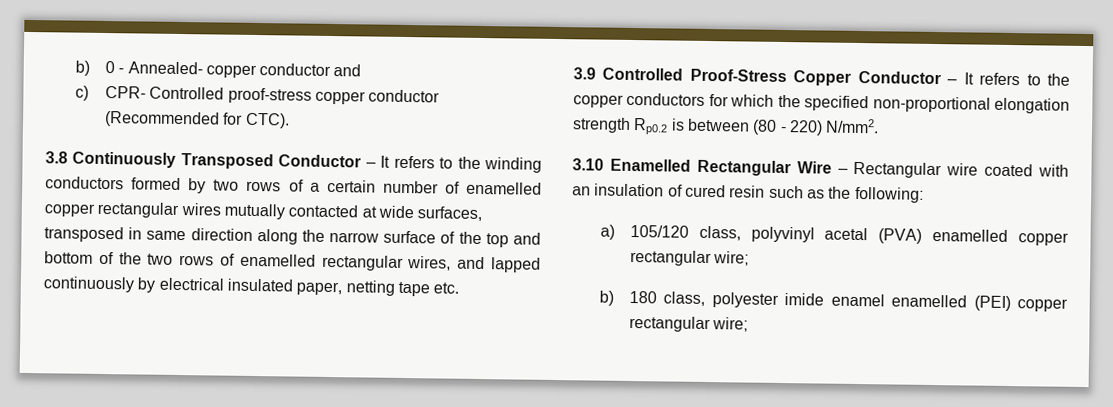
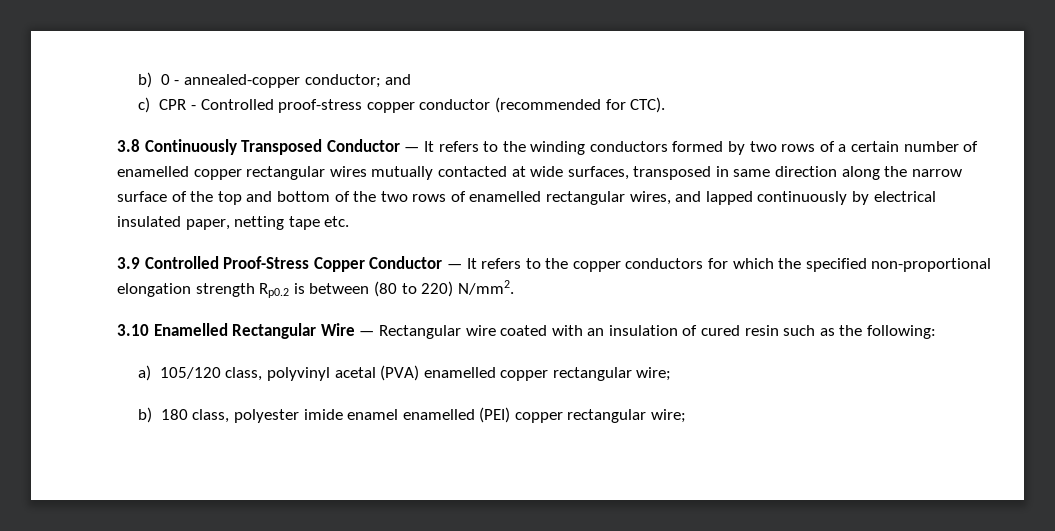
[127,61,332,79] Annealed- copper conductor -> [183,74,381,88] annealed-copper conductor;
[104,85,146,99] CPR- -> [159,99,197,110] CPR -
[103,110,220,128] (Recommended -> [494,97,601,113] (recommended
[365,162,376,168] – -> [404,147,420,152] —
[947,79,958,85] – -> [446,264,462,269] —
[779,126,787,133] - -> [401,283,417,294] to
[837,168,848,174] – -> [359,331,375,336] —

